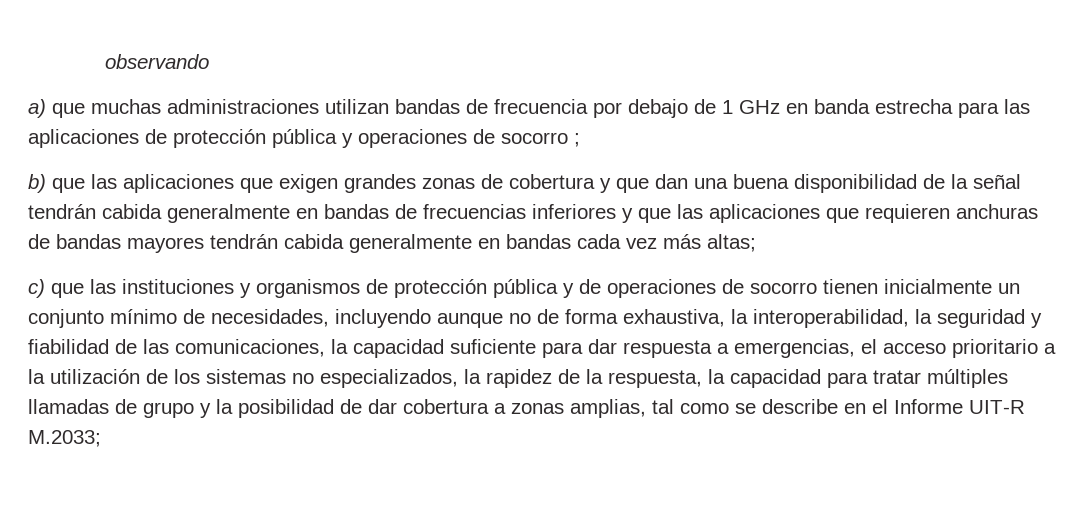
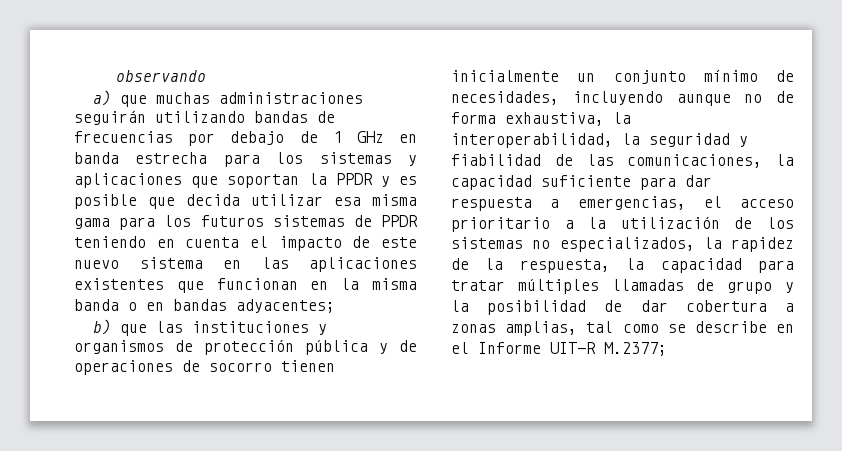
[325,99,588,114] utilizan bandas de frecuencia -> [74,110,335,125] [74,131,173,143] seguirán utilizando bandas de frecuencias
[1004,99,1030,114] [28,129,580,148] [28,174,1021,193] [28,204,1038,223] [28,234,756,253] [28,279,45,298] las aplicaciones de protección pública y operaciones de socorro ; // b) que las aplicaciones que exigen grandes zonas de cobertura y que dan una buena disponibilidad de la señal tendrán cabida generalmente en bandas de frecuencias inferiores y que las aplicaciones que requieren anchuras de bandas mayores tendrán cabida generalmente en bandas cada vez más altas; // c) -> [276,152,417,166] [74,173,418,188] [74,194,417,209] [74,215,418,230] [74,236,417,251] [74,257,417,272] [74,278,418,293] [74,299,335,313] [92,319,111,335] los sistemas y aplicaciones que soportan la PPDR y es posible que decida utilizar esa misma gama para los futuros sistemas de PPDR teniendo en cuenta el impacto de este nuevo sistema en las aplicaciones existentes que funcionan en la misma banda o en bandas adyacentes; // b)
[28,430,101,447] M.2033; -> [604,342,667,356] M.2377;

